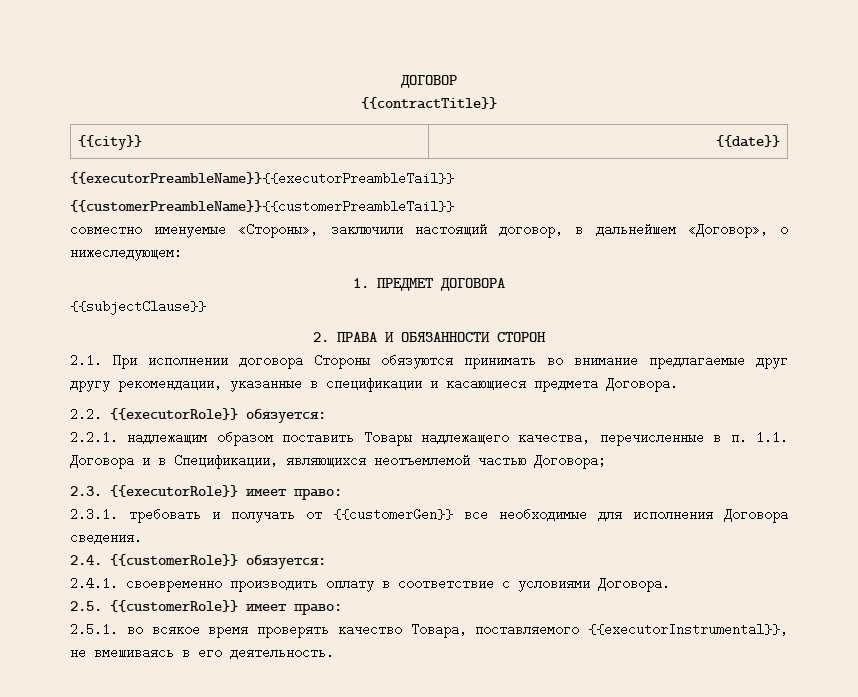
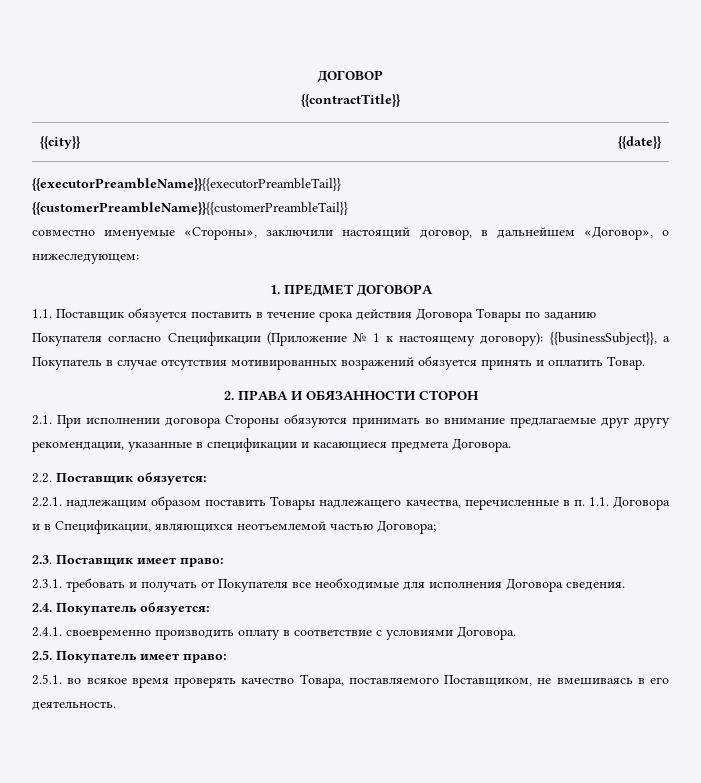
[70,300,206,315] {{subjectClause}} -> [32,308,596,322] [32,332,670,346] [32,356,645,370] 1.1. Поставщик обязуется поставить в течение срока действия Договора Товары по заданию Покупателя согласно Спецификации (Приложение № 1 к настоящему договору): {{businessSubject}}, а Покупатель в случае отсутствия мотивированных возражений обязуется принять и оплатить Товар.
[110,408,238,420] {{executorRole}} -> [56,473,133,484] Поставщик
[110,485,238,497] {{executorRole}} -> [56,555,133,566] Поставщик
[333,508,453,521] {{customerGen}} -> [218,579,288,592] Покупателя
[110,554,238,566] {{customerRole}} -> [56,603,137,615] Покупатель
[110,600,238,612] {{customerRole}} -> [56,651,137,663] Покупатель
[588,623,788,636] {{executorInstrumental}}, -> [444,675,532,686] Поставщиком,

